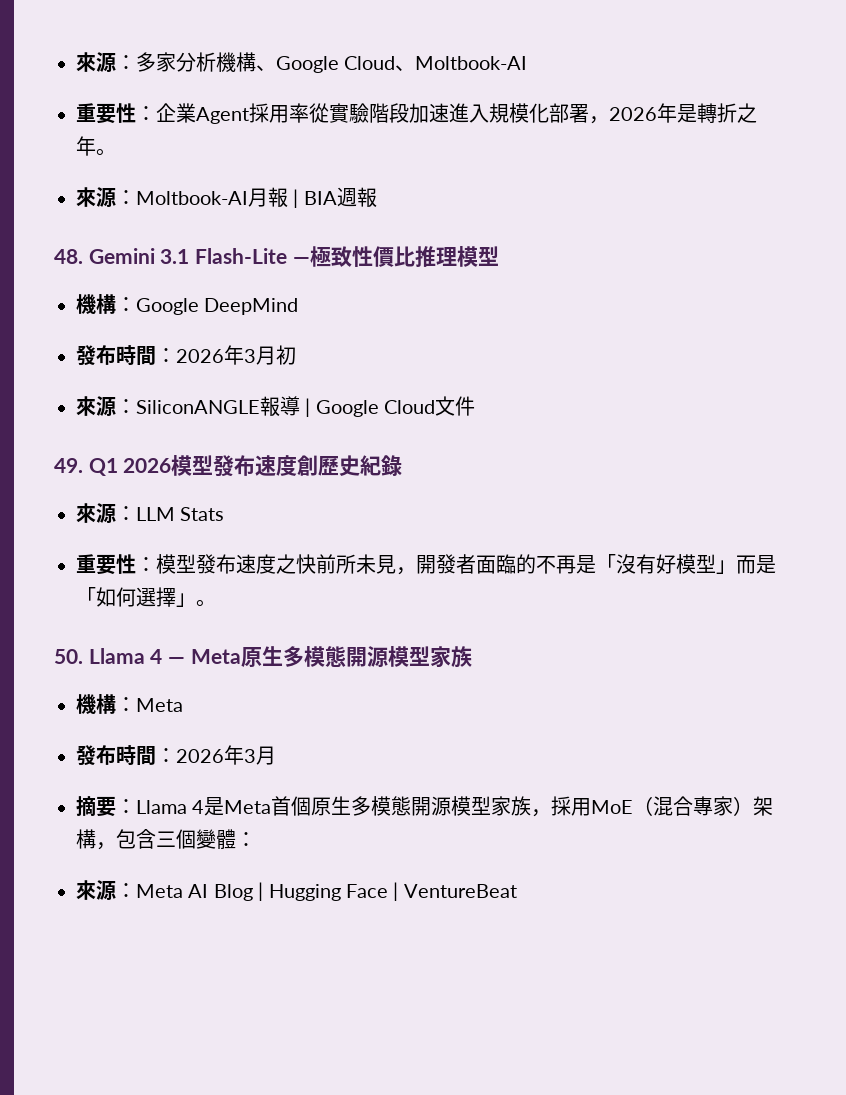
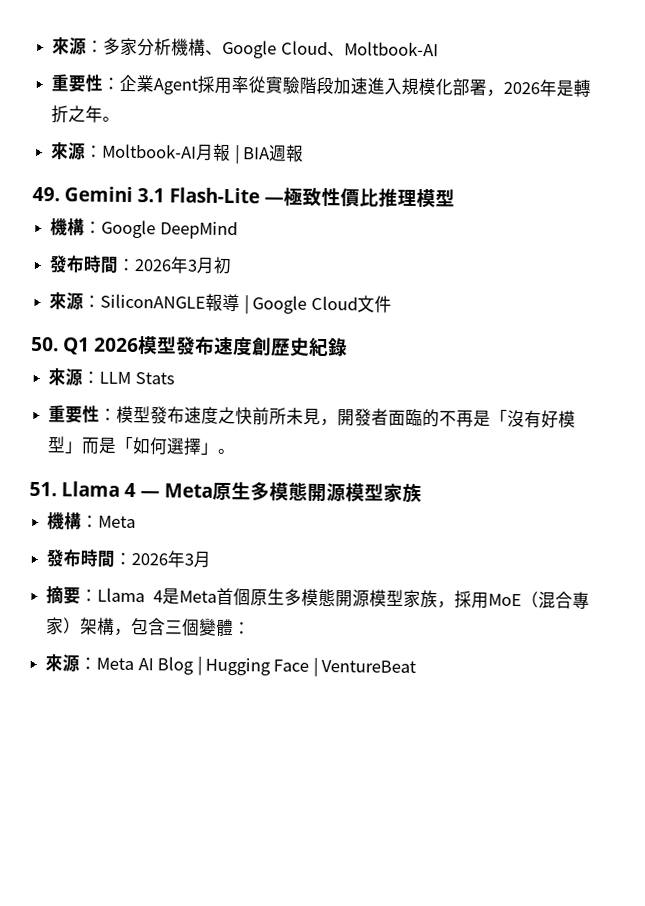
[54,249,83,264] 48. -> [32,186,60,202] 49.
[54,458,83,473] 49. -> [31,336,59,352] 50.
[54,649,83,664] 50. -> [29,481,57,497] 51.

